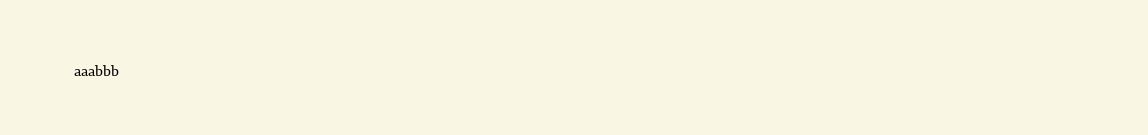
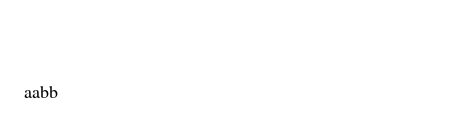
[74,65,119,76] aaabbb -> [24,86,58,98] aabb

